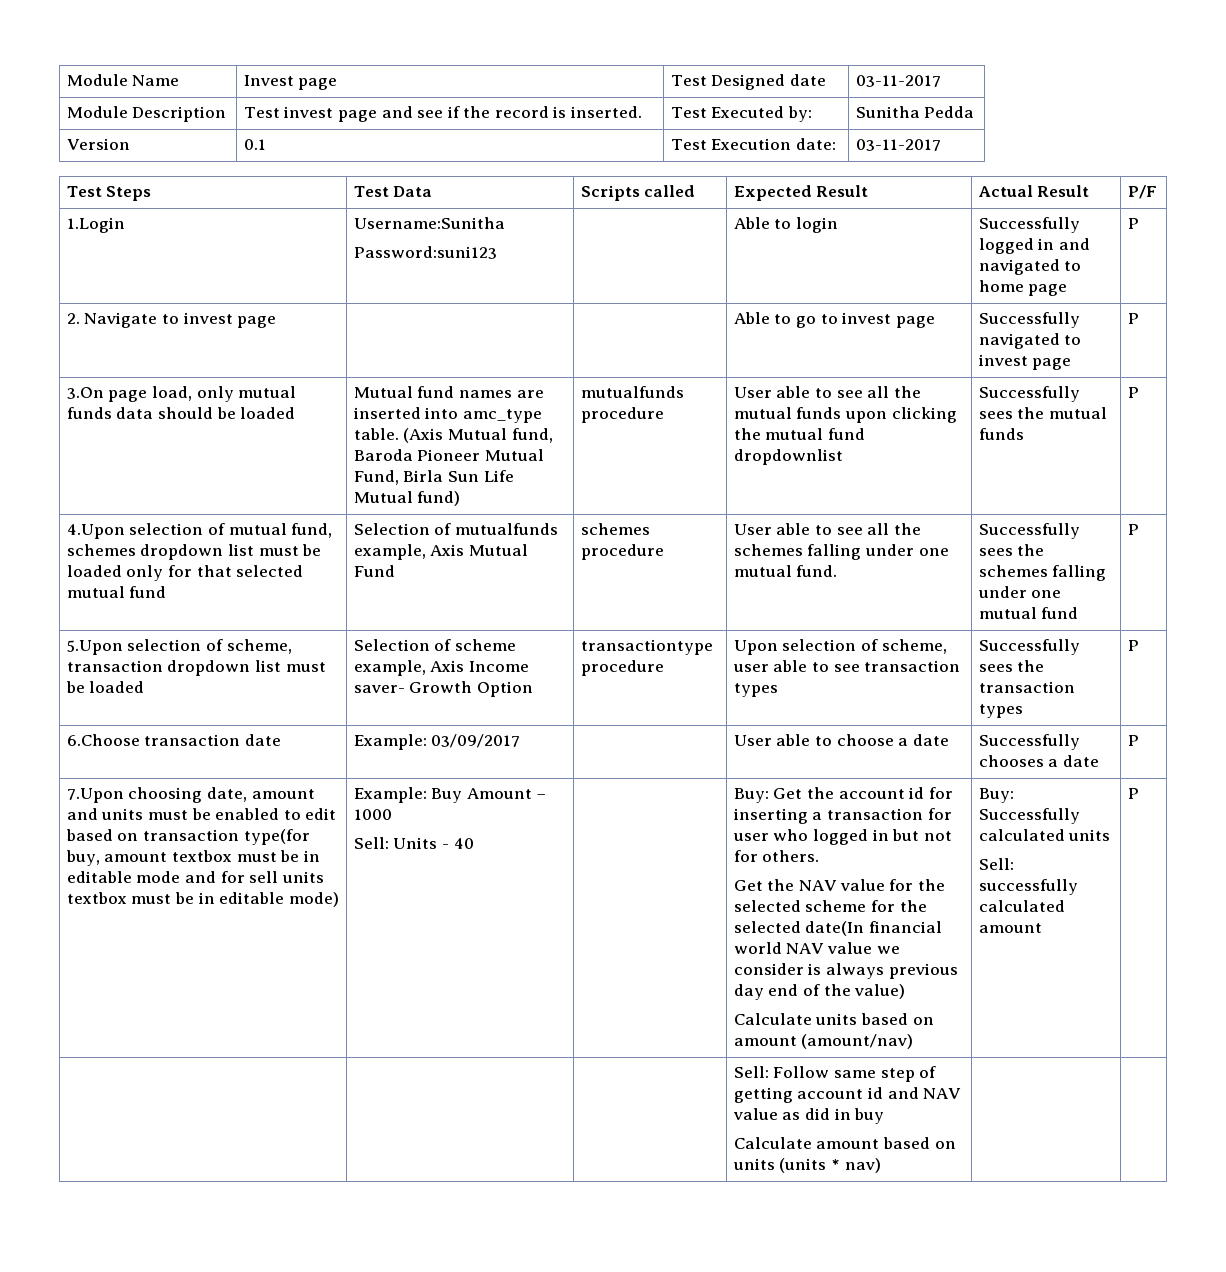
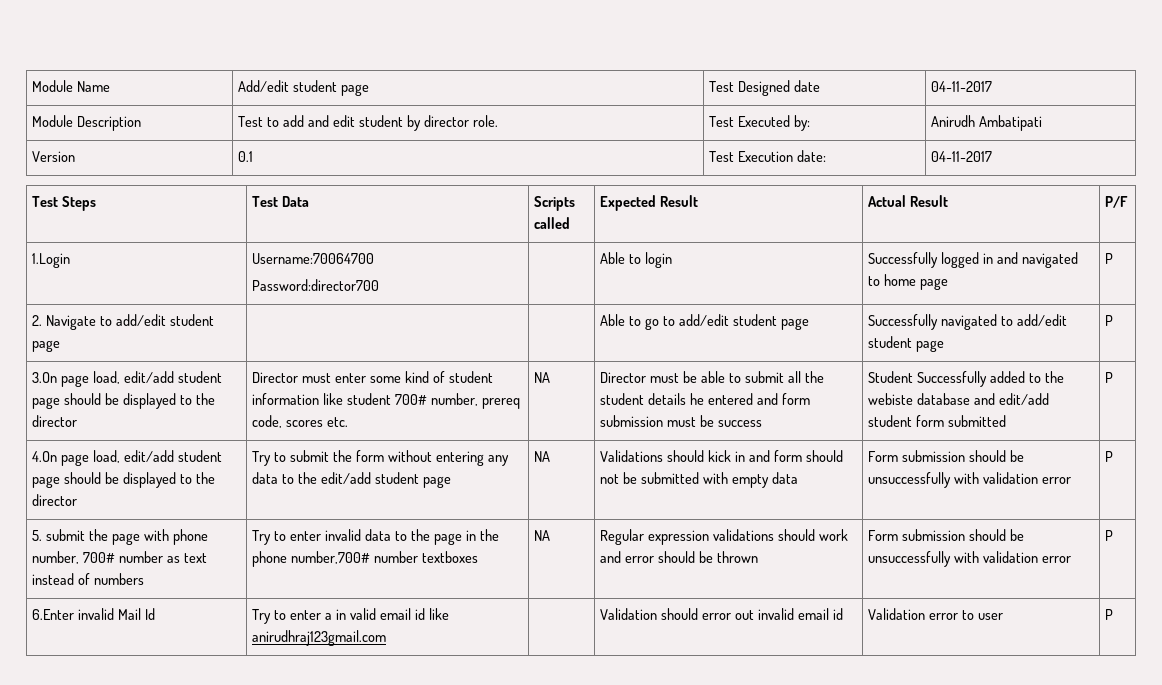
[243,75,294,86] Invest -> [238,80,338,92] Add/edit student
[855,75,941,87] 03-11-2017 -> [931,81,993,92] 04-11-2017
[283,106,643,122] invest page and see if the record is inserted. -> [267,115,498,131] to add and edit student by director role.
[855,106,975,118] Sunitha Pedda -> [931,115,1043,131] Anirudh Ambatipati
[855,139,941,151] 03-11-2017 -> [931,151,993,162] 04-11-2017
[353,217,505,229] [353,246,497,259] Username:Sunitha // Password:suni123 -> [252,253,375,264] [252,279,380,291] Username:70064700 // Password:director700
[182,312,233,324] invest -> [116,314,214,326] add/edit student
[841,312,892,324] invest -> [678,314,777,326] add/edit student
[977,354,1028,366] invest -> [1017,314,1068,326] [868,336,913,348] add/edit student
[196,386,297,402] [66,407,296,419] [353,386,544,398] [352,407,542,423] [353,428,553,443] [353,449,544,461] [353,470,514,485] [353,491,461,506] [580,386,684,398] [580,407,664,423] [733,386,921,398] [733,407,957,423] [733,428,865,440] [733,449,843,465] [978,386,1080,402] [978,407,1107,419] [978,428,1024,440] [1127,387,1139,398] [66,523,333,539] [66,544,322,560] [66,565,304,581] [66,586,167,598] [353,523,558,535] [353,544,528,560] [353,565,395,577] [580,523,650,535] [580,544,664,560] [733,523,921,535] [733,544,949,560] [733,565,838,577] [978,523,1080,539] [978,544,1045,556] [978,565,1107,581] [977,586,1062,598] [978,607,1079,619] [1127,524,1139,535] [66,639,292,655] [66,660,326,676] [65,681,145,693] [353,639,516,651] [353,660,529,676] [353,681,533,697] [580,639,713,655] [580,660,664,676] [733,639,947,655] [732,660,961,672] [733,683,778,697] [978,639,1080,655] [978,660,1045,672] [978,681,1075,693] [978,704,1023,718] [1127,640,1139,651] [66,734,281,746] [353,734,521,750] [733,734,949,746] [978,734,1080,750] [978,755,1099,767] [1127,735,1139,746] [66,787,315,803] [66,808,337,820] [65,829,310,845] [65,850,320,866] [66,871,324,883] [66,892,339,907] [353,787,546,803] [353,809,392,820] [353,837,474,849] [733,787,953,803] [732,808,952,824] [732,829,952,845] [733,850,820,862] [733,879,945,891] [733,900,927,912] [733,921,942,936] [733,942,900,954] [733,963,958,979] [733,984,906,1000] [733,1013,934,1025] [733,1034,914,1049] [978,788,1014,803] [978,808,1080,824] [978,829,1111,841] [978,858,1014,870] [978,879,1078,895] [978,900,1065,912] [978,923,1042,933] [1127,788,1139,799] [733,1066,937,1082] [733,1087,962,1103] [732,1108,885,1124] [733,1137,956,1149] [732,1158,881,1173] only mutual funds data should be loaded | Mutual fund names are inserted into amc_type table. (Axis Mutual fund, Baroda Pioneer Mutual Fund, Birla Sun Life Mutual fund) | mutualfunds procedure | User able to see all the mutual funds upon clicking the mutual fund dropdownlist | Successfully sees the mutual funds | P // 4.Upon selection of mutual fund, schemes dropdown list must be loaded only for that selected mutual fund | Selection of mutualfunds example, Axis Mutual Fund | schemes procedure | User able to see all the schemes falling under one mutual fund. | Successfully sees the schemes falling under one mutual fund | P // 5.Upon selection of scheme, transaction dropdown list must be loaded | Selection of scheme example, Axis Income saver- Growth Option | transactiontype procedure | Upon selection of scheme, user able to see transaction types | Successfully sees the transaction types | P // 6.Choose transaction date | Example: 03/09/2017 | | User able to choose a date | Successfully chooses a date | P // 7.Upon choosing date, amount and units must be enabled to edit based on transaction type(for buy, amount textbox must be in editable mode and for sell units textbox must be in editable mode) | Example: Buy Amount – 1000 // Sell: Units - 40 | | Buy: Get the account id for inserting a transaction for user who logged in but not for others. // Get the NAV value for the selected scheme for the selected date(In financial world NAV value we consider is always previous day end of the value) // Calculate units based on amount (amount/nav) | Buy: Successfully calculated units // Sell: successfully calculated amount | P // | | | Sell: Follow same step of getting account id and NAV value as did in buy // Calculate amount based on units (units * nav) | | -> [124,371,222,383] [32,393,215,409] [32,415,78,427] [252,371,493,383] [252,393,520,409] [252,415,349,428] [534,372,551,383] [600,371,824,383] [600,393,810,405] [600,415,763,427] [868,371,1064,387] [868,393,1050,405] [868,415,1007,427] [1105,372,1114,383] [32,450,222,466] [32,472,215,488] [32,494,78,506] [252,450,509,466] [252,472,451,488] [534,451,551,462] [600,450,843,462] [600,472,798,488] [868,450,1025,462] [868,472,1072,488] [1105,451,1114,462] [32,529,208,545] [32,551,207,564] [32,573,145,585] [252,529,499,545] [252,551,479,567] [534,530,551,541] [600,529,848,545] [600,551,758,563] [868,529,1025,541] [868,551,1072,567] [1105,530,1114,541] [32,608,156,620] [252,608,449,624] [252,630,387,646] [600,608,843,620] [868,608,1004,620] [1105,609,1114,620] edit/add student page should be displayed to the director | Director must enter some kind of student information like student 700# number, prereq code, scores etc. | NA | Director must be able to submit all the student details he entered and form submission must be success | Student Successfully added to the webiste database and edit/add student form submitted | P // 4.On page load, edit/add student page should be displayed to the director | Try to submit the form without entering any data to the edit/add student page | NA | Validations should kick in and form should not be submitted with empty data | Form submission should be unsuccessfully with validation error | P // 5. submit the page with phone number, 700# number as text instead of numbers | Try to enter invalid data to the page in the phone number,700# number textboxes | NA | Regular expression validations should work and error should be thrown | Form submission should be unsuccessfully with validation error | P // 6.Enter invalid Mail Id | Try to enter a in valid email id like anirudhraj123gmail.com | | Validation should error out invalid email id | Validation error to user | P

